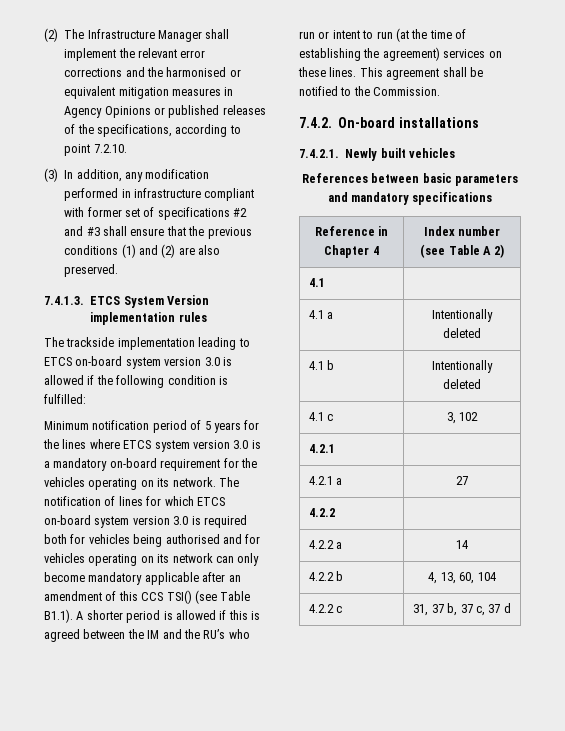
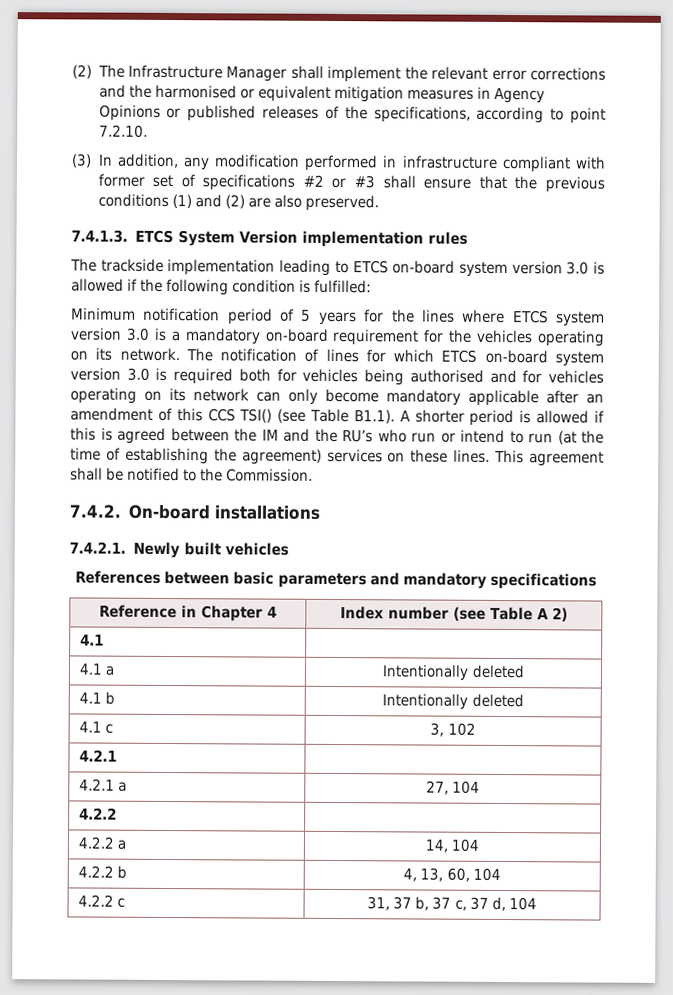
[64,226,84,236] and -> [331,177,347,189] or
[332,30,360,39] intent -> [460,429,505,443] intend
[456,476,468,485] 27 -> [425,780,481,795] 27, 104
[456,540,468,549] 14 -> [424,838,480,853] 14, 104
[503,603,511,613] d -> [491,896,537,912] d, 104

